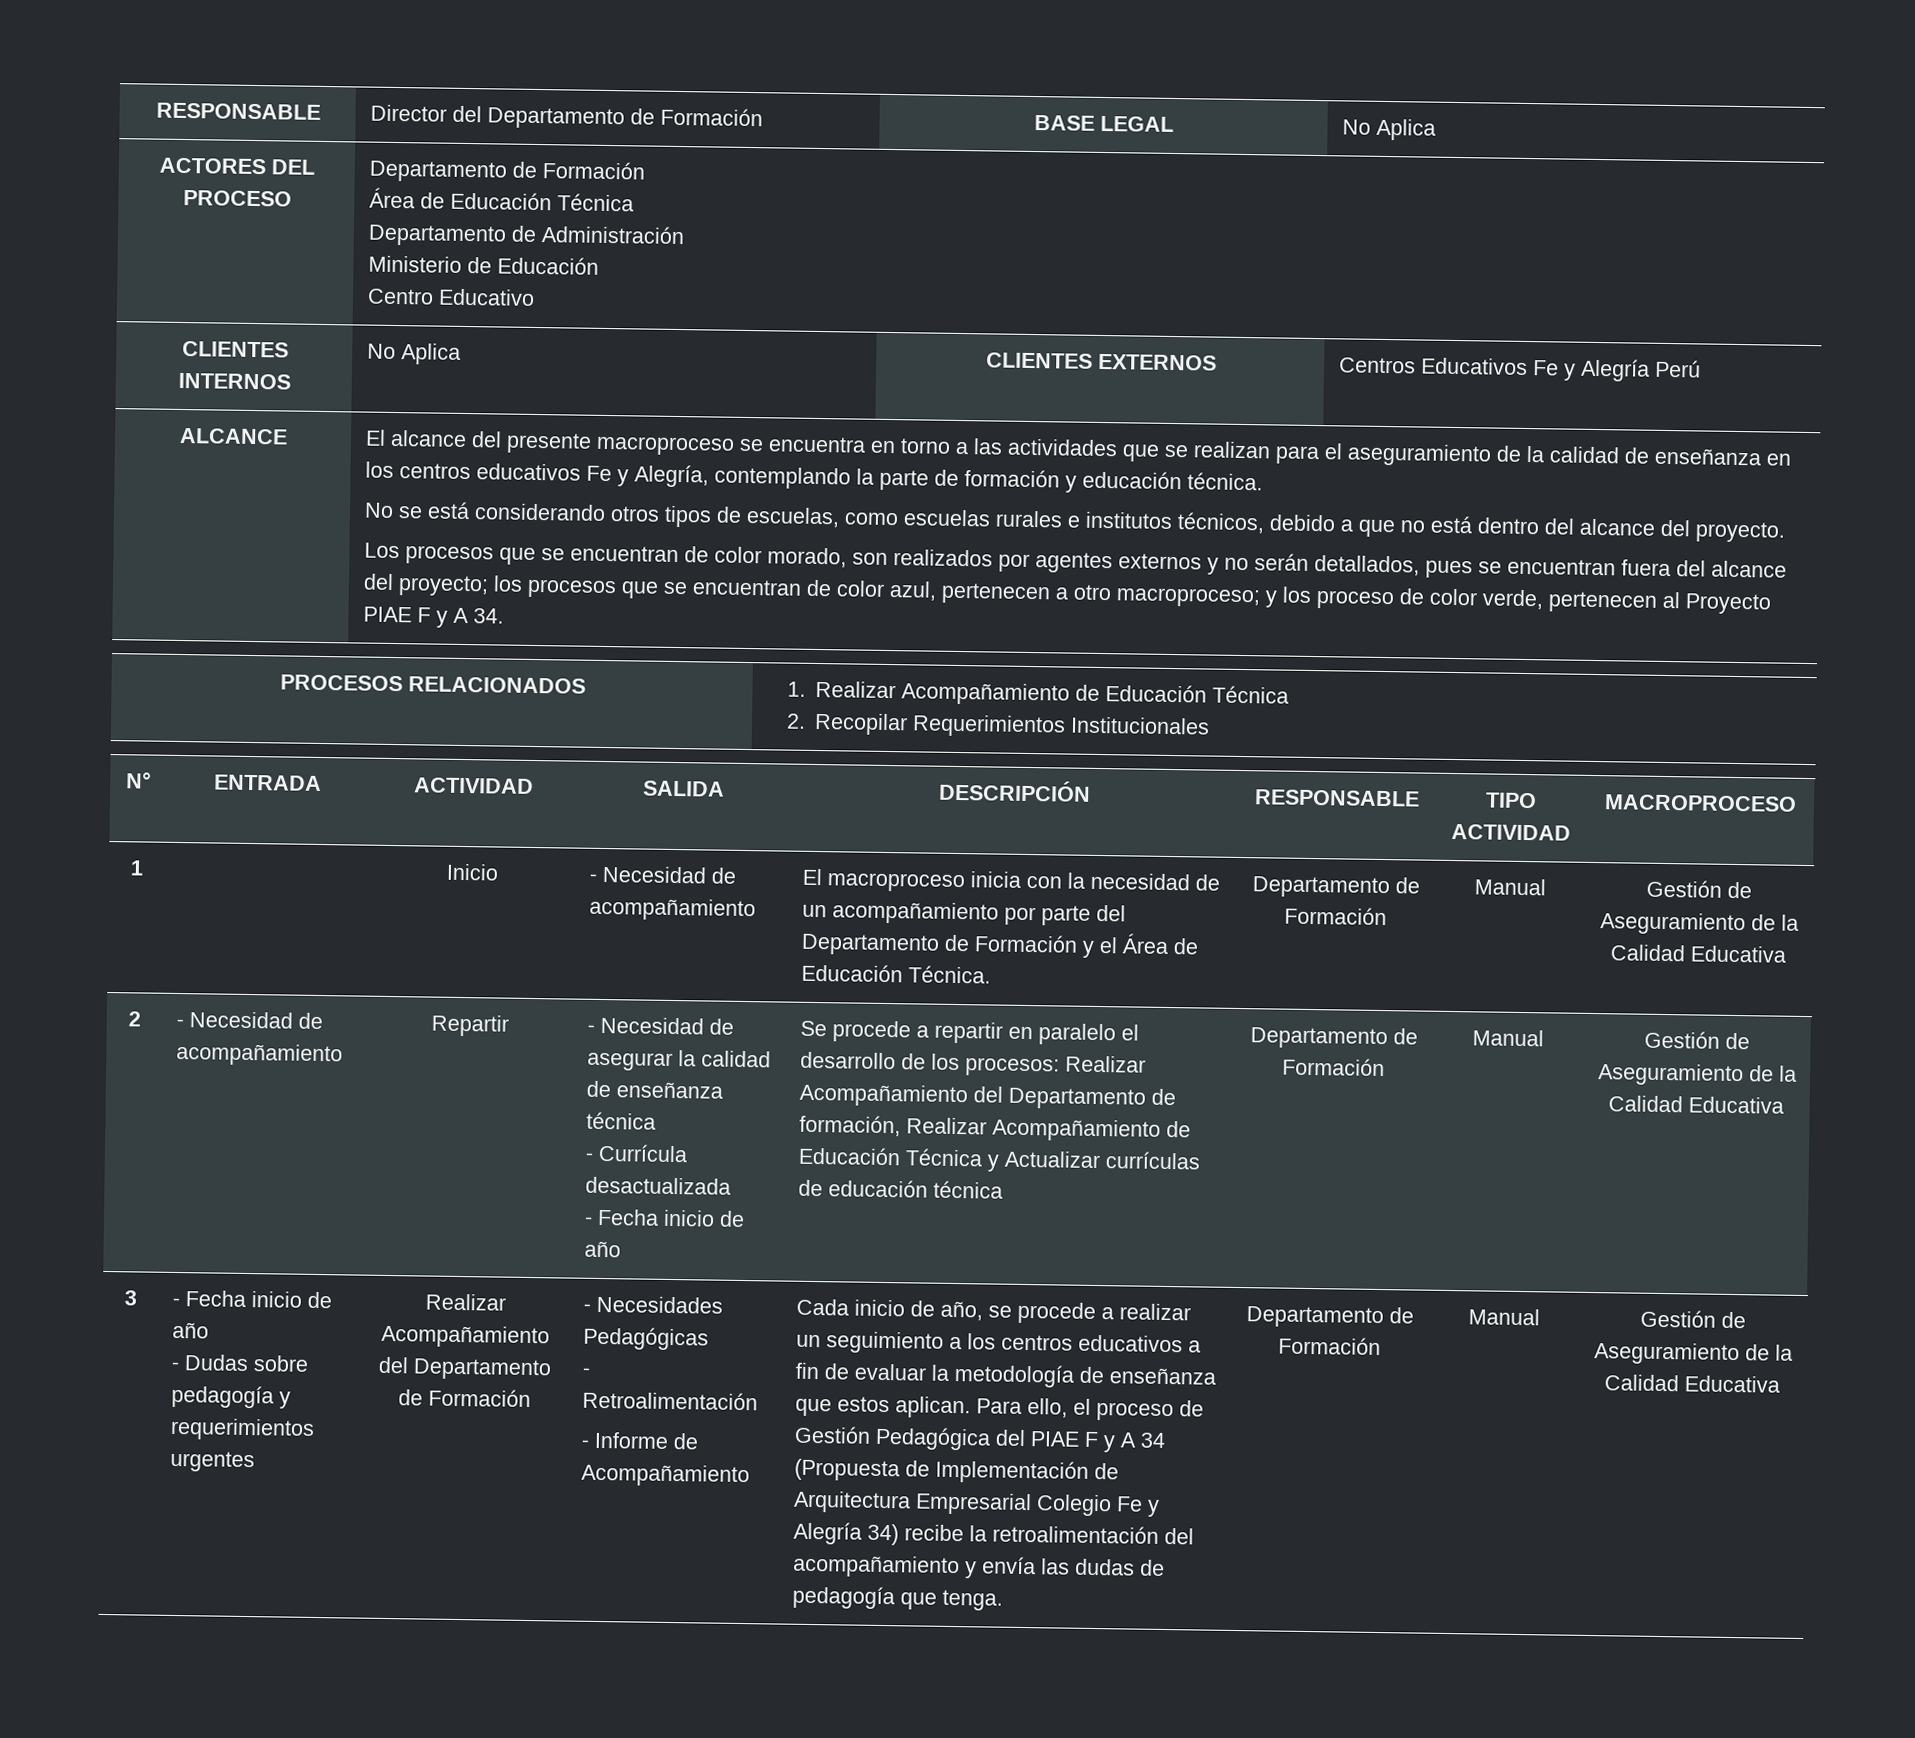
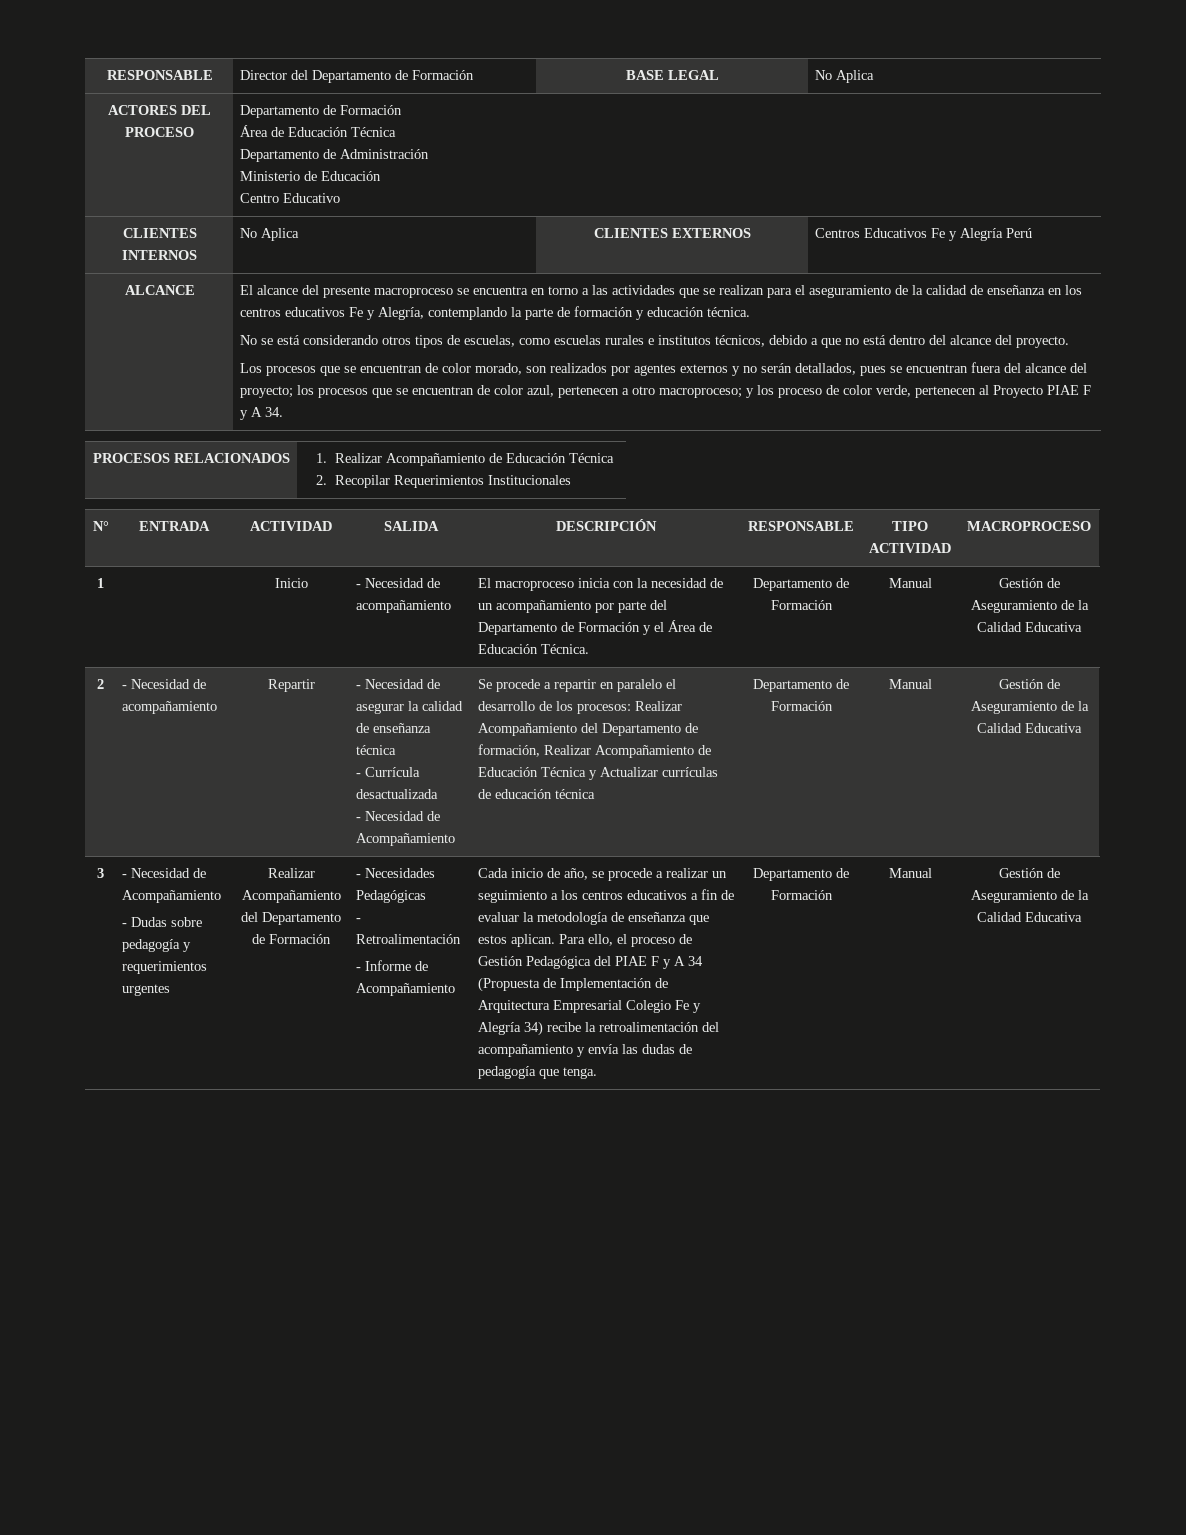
[596,1208,745,1228] [583,1240,621,1258] Fecha inicio de año -> [364,811,440,821] [355,833,455,846] Necesidad de Acompañamiento
[184,1290,332,1309] [171,1321,209,1339] Fecha inicio de año -> [130,868,206,878] [121,890,221,903] Necesidad de Acompañamiento

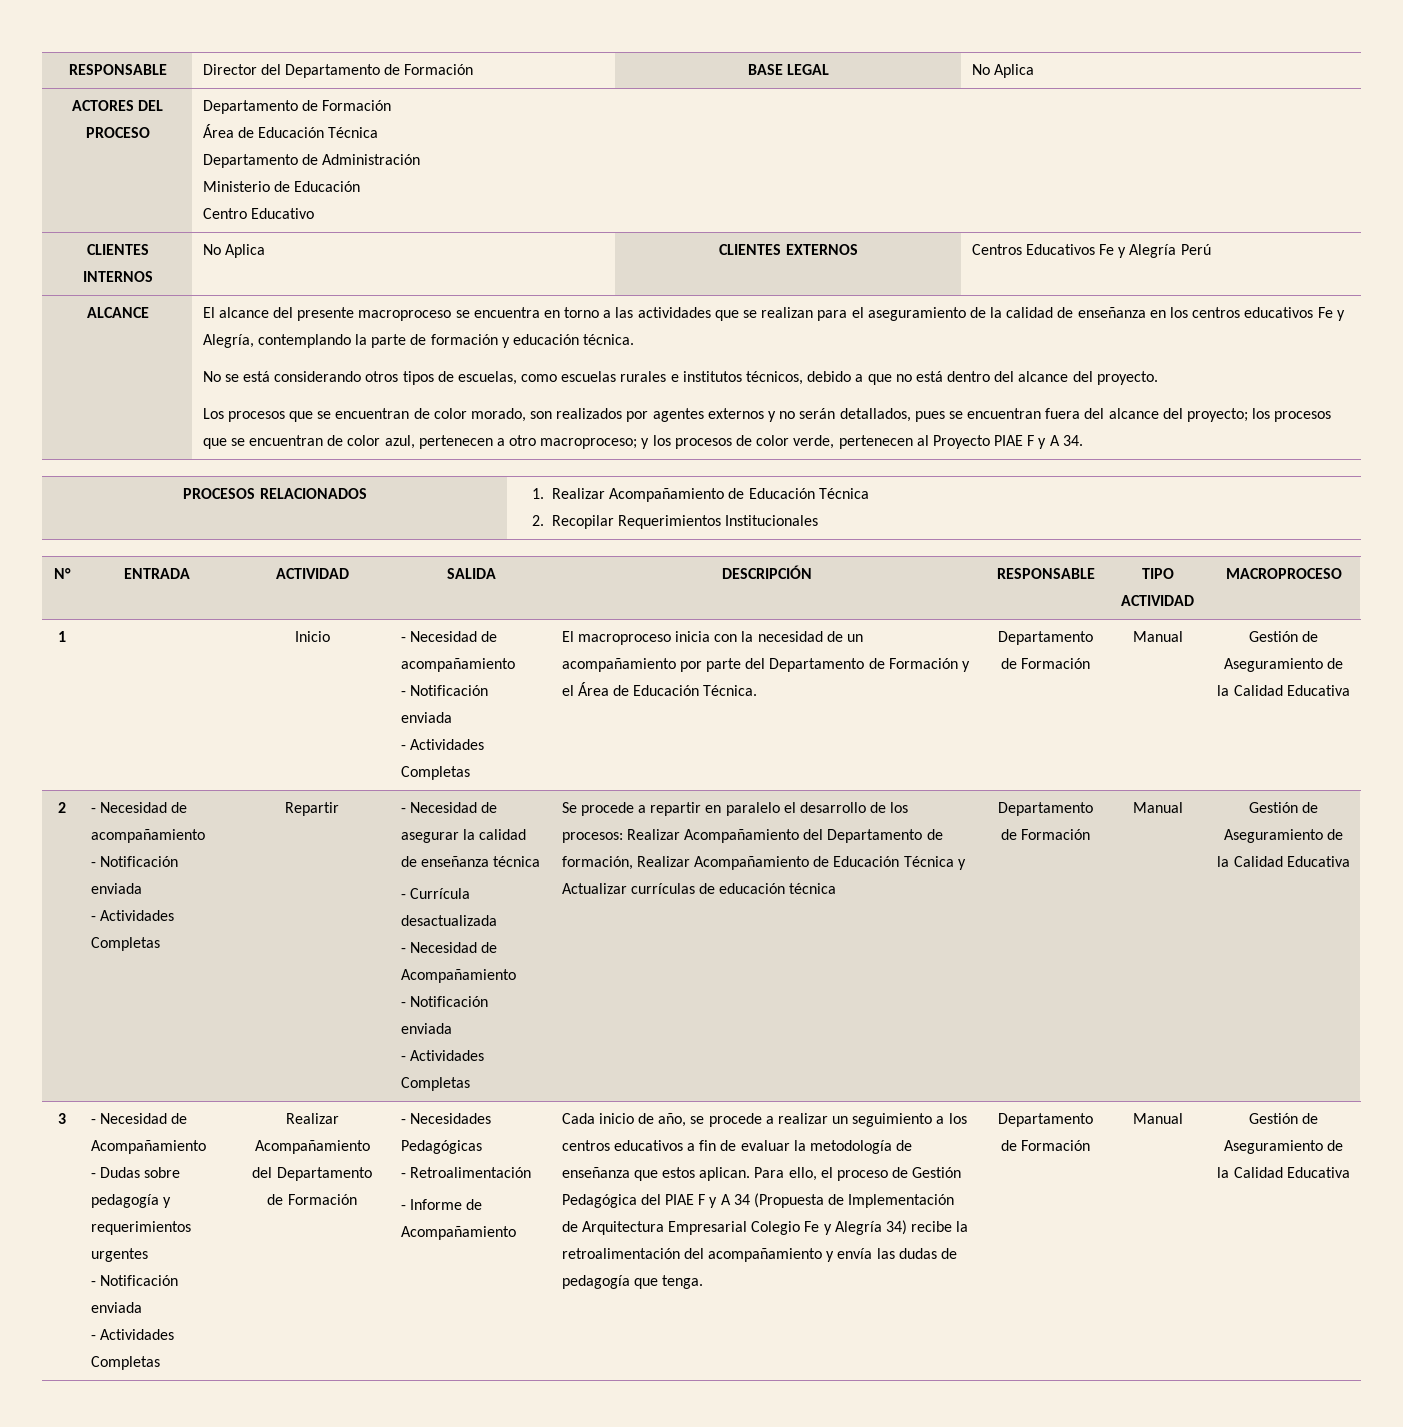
[777,388,822,398] proceso -> [674,438,732,449] procesos
(451, 606) none -> [400,685,488,696] [400,712,452,723] [400,739,484,750] [400,766,470,780] // - Notificación enviada // - Actividades Completas
(217, 707) none -> [90,856,178,867] [90,883,142,894] [90,910,174,921] [90,937,160,951] // - Notificación enviada // - Actividades Completas
(455, 839) none -> [400,996,488,1007] [400,1023,452,1034] [400,1050,484,1061] [400,1077,470,1091] // - Notificación enviada // - Actividades Completas
(170, 990) none -> [90,1275,178,1286] [90,1302,142,1313] [90,1329,174,1340] [90,1356,160,1370] // - Notificación enviada // - Actividades Completas

